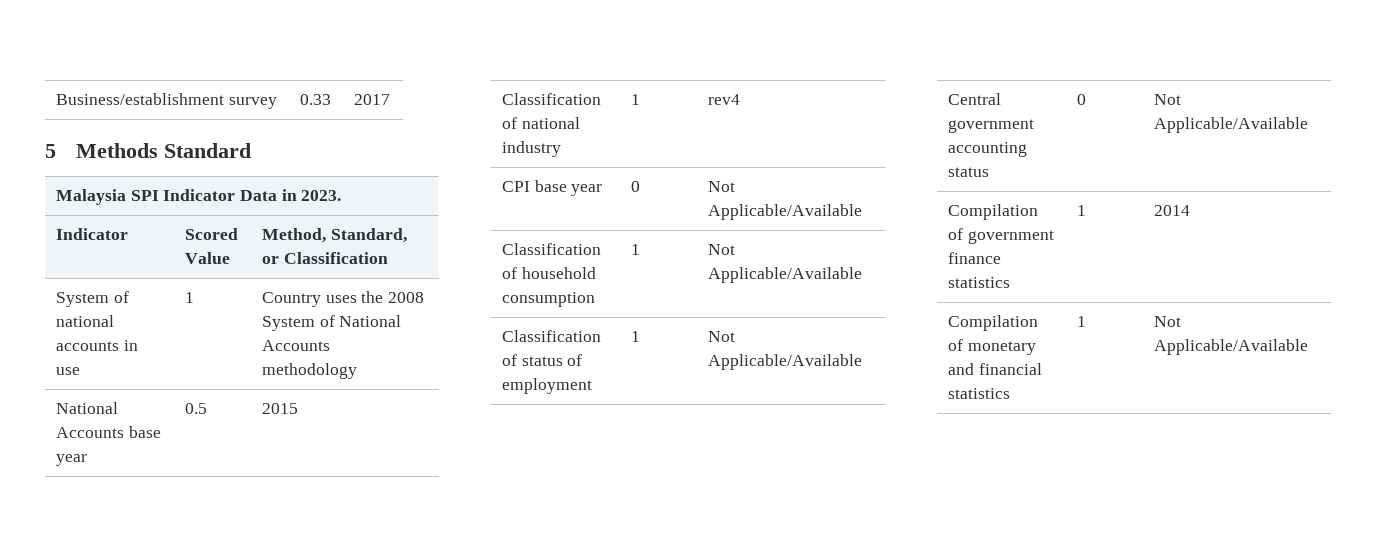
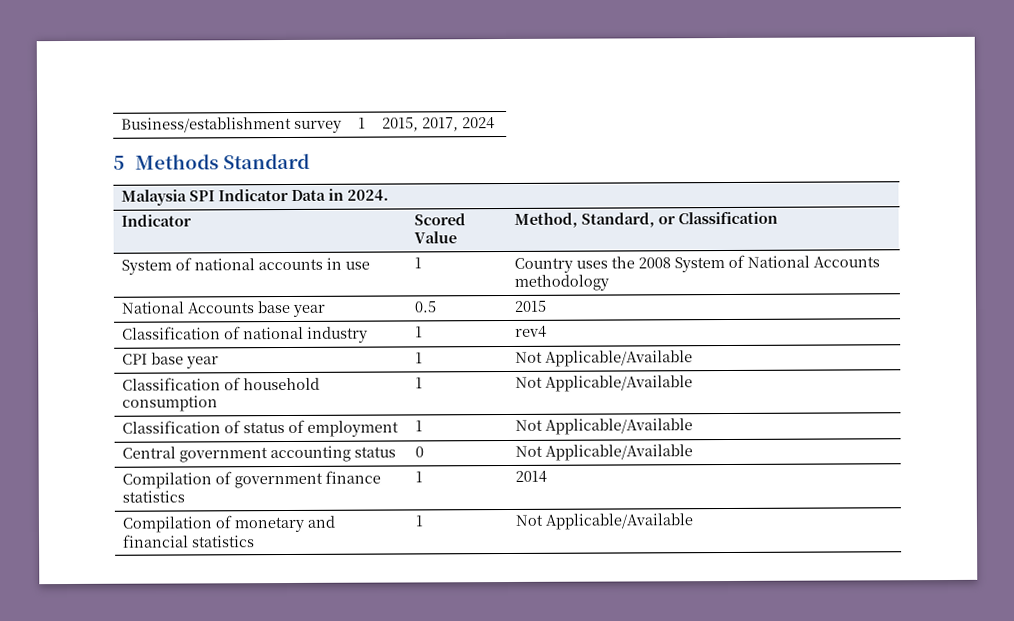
[299,94,331,105] [353,94,390,105] 0.33 | 2017 -> [357,117,366,129] [381,117,495,132] 1 | 2015, 2017, 2024
[301,190,342,201] 2023. -> [346,189,389,201] 2024.
[630,181,640,192] 0 -> [414,352,423,364] 1

